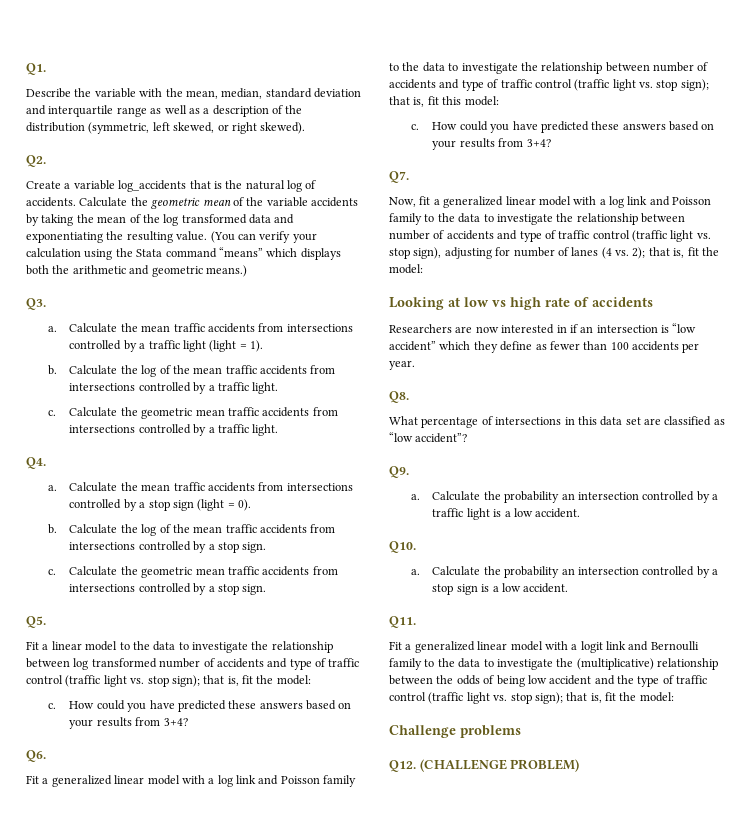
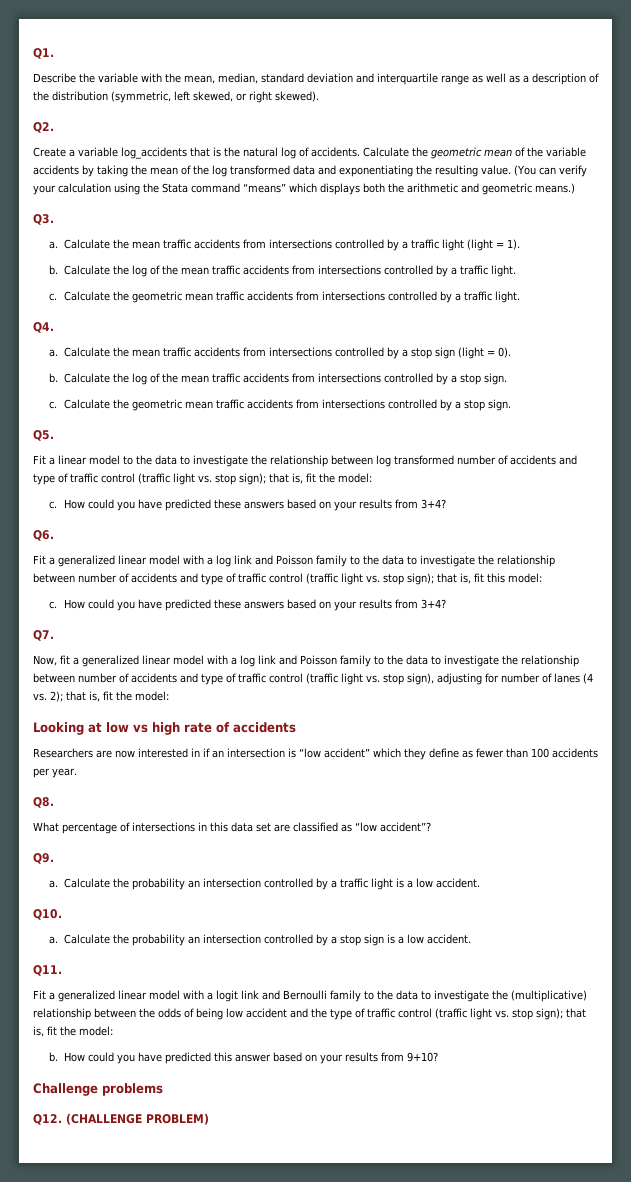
(674, 697) none -> [48,1052,439,1064] // b. How could you have predicted this answer based on your results from 9+10?

